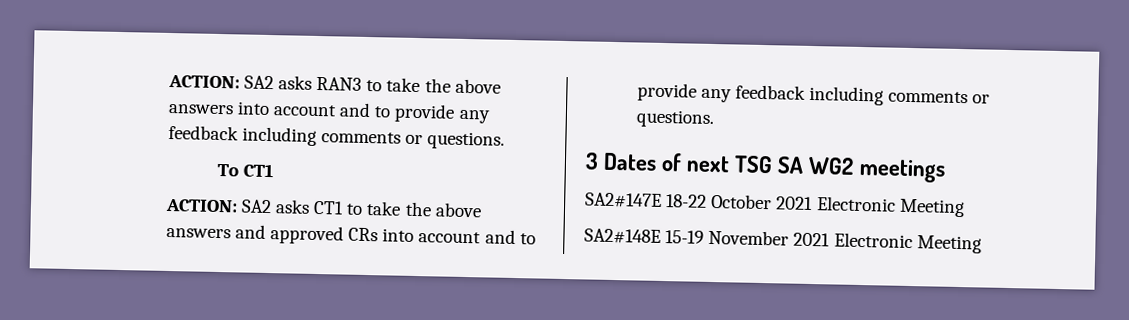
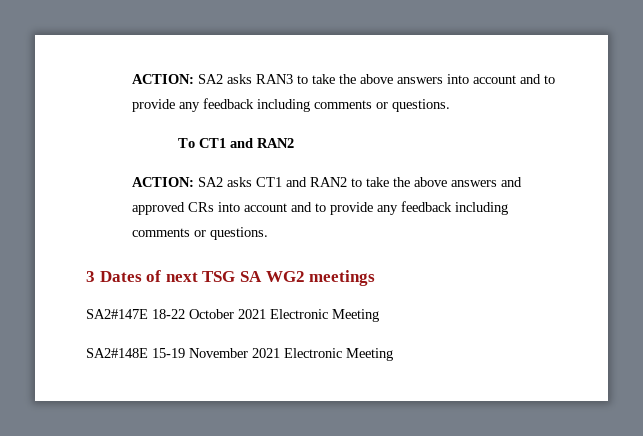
(274, 170) none -> [230,138,295,148] and RAN2
(345, 207) none -> [286,177,348,187] and RAN2

